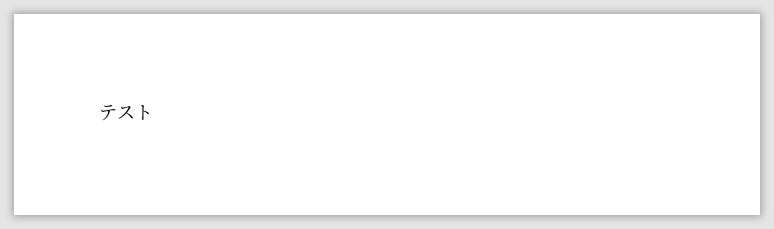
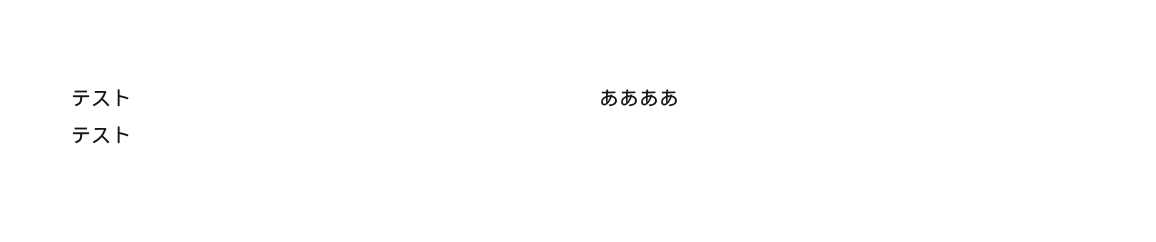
[99,105,153,121] テスト -> [71,89,131,107] [71,126,131,144] [599,89,679,107] テスト // テスト // ああああ

